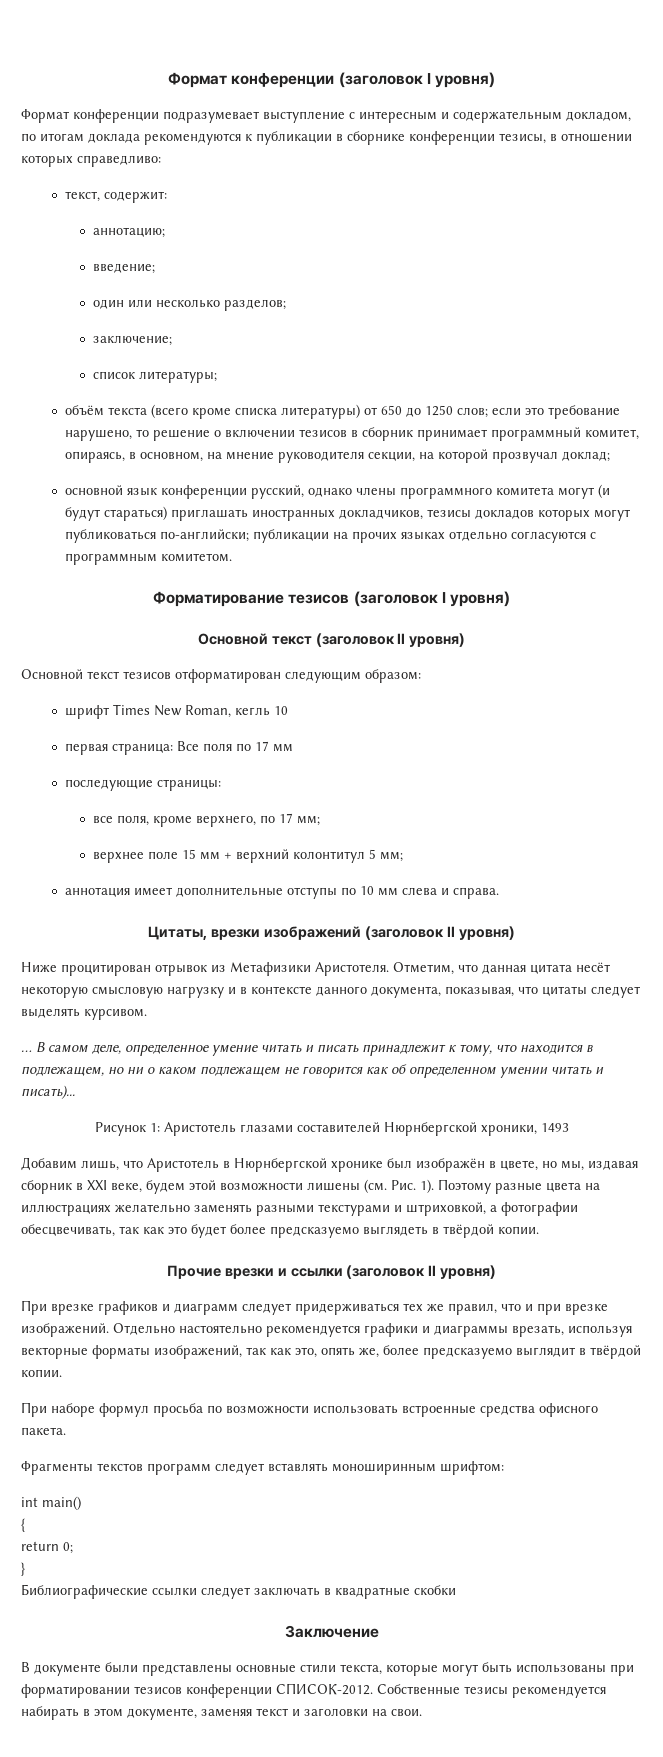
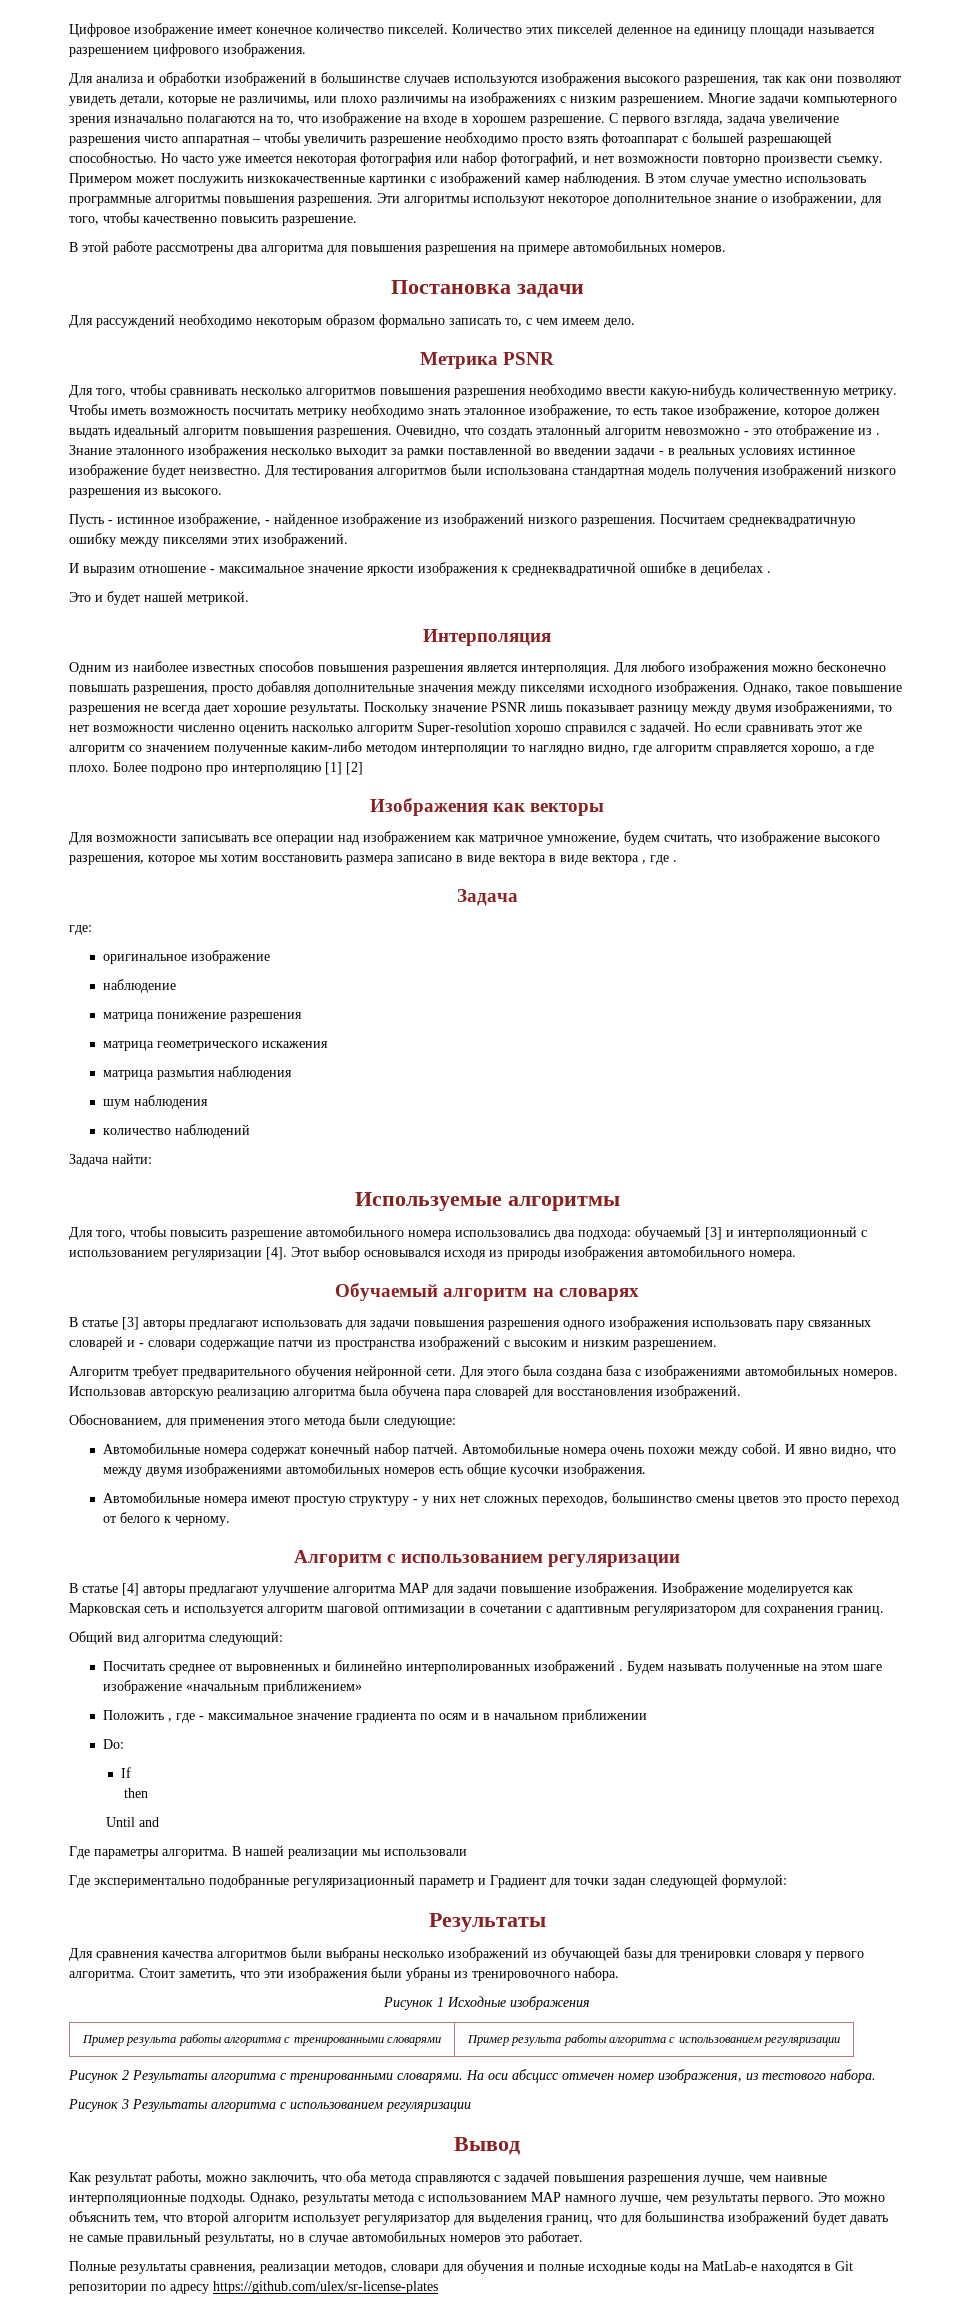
[168,72,495,88] [21,109,631,123] [21,131,632,145] [21,155,161,167] [65,191,168,203] [93,227,166,238] [93,263,156,274] [93,299,287,311] [93,335,173,346] [93,371,218,383] [65,404,621,419] [65,427,640,441] [65,449,611,463] [65,484,611,499] [65,506,631,521] [65,529,597,543] [65,553,233,565] [153,591,510,607] [197,633,466,647] [21,669,421,683] [65,704,289,719] [65,741,294,755] [65,779,222,791] [93,813,321,827] [93,849,404,863] [65,886,500,899] [148,926,515,940] [21,962,610,976] [21,986,640,998] [21,1008,147,1020] [21,1042,593,1056] [21,1064,604,1078] [21,1085,75,1099] [94,1122,569,1136] [21,1157,638,1172] [21,1179,600,1194] [21,1202,578,1216] [21,1224,539,1238] [166,1265,497,1279] [21,1300,608,1315] [21,1323,632,1337] [21,1345,641,1359] [21,1369,62,1377] [21,1402,598,1417] [21,1427,66,1435] [21,1461,504,1475] [21,1496,81,1510] [21,1518,25,1532] [21,1541,73,1554] [21,1562,25,1576] [21,1584,456,1599] [284,1625,379,1638] [21,1662,634,1676] [21,1683,606,1698] [21,1706,422,1720] Формат конференции (заголовок I уровня) // Формат конференции подразумевает выступление с интересным и содержательным докладом, по итогам доклада рекомендуются к публикации в сборнике конференции тезисы, в отношении которых справедливо: // текст, содержит: // аннотацию; // введение; // один или несколько разделов; // заключение; // список литературы; // объём текста (всего кроме списка литературы) от 650 до 1250 слов; если это требование нарушено, то решение о включении тезисов в сборник принимает программный комитет, опираясь, в основном, на мнение руководителя секции, на которой прозвучал доклад; // основной язык конференции русский, однако члены программного комитета могут (и будут стараться) приглашать иностранных докладчиков, тезисы докладов которых могут публиковаться по-английски; публикации на прочих языках отдельно согласуются с программным комитетом. // Форматирование тезисов (заголовок I уровня) // Основной текст (заголовок II уровня) // Основной текст тезисов отформатирован следующим образом: // шрифт Times New Roman, кегль 10 // первая страница: Все поля по 17 мм // последующие страницы: // все поля, кроме верхнего, по 17 мм; // верхнее поле 15 мм + верхний колонтитул 5 мм; // аннотация имеет дополнительные отступы по 10 мм слева и справа. // Цитаты, врезки изображений (заголовок II уровня) // Ниже процитирован отрывок из Метафизики Аристотеля. Отметим, что данная цитата несёт некоторую смысловую нагрузку и в контексте данного документа, показывая, что цитаты следует выделять курсивом. // … В самом деле, определенное умение читать и писать принадлежит к тому, что находится в подлежащем, но ни о каком подлежащем не говорится как об определенном умении читать и писать)... // Рисунок 1: Аристотель глазами составителей Нюрнбергской хроники, 1493 // Добавим лишь, что Аристотель в Нюрнбергской хронике был изображён в цвете, но мы, издавая сборник в XXI веке, будем этой возможности лишены (см. Рис. 1). Поэтому разные цвета на иллюстрациях желательно заменять разными текстурами и штриховкой, а фотографии обесцвечивать, так как это будет более предсказуемо выглядеть в твёрдой копии. // Прочие врезки и ссылки (заголовок II уровня) // При врезке графиков и диаграмм следует придерживаться тех же правил, что и при врезке изображений. Отдельно настоятельно рекомендуется графики и диаграммы врезать, используя векторные форматы изображений, так как это, опять же, более предсказуемо выглядит в твёрдой копии. // При наборе формул просьба по возможности использовать встроенные средства офисного пакета. // Фрагменты текстов программ следует вставлять моноширинным шрифтом: // int main() // { // return 0; // } // Библиографические ссылки следует заключать в квадратные скобки // Заключение // В документе были представлены основные стили текста, которые могут быть использованы при форматировании тезисов конференции СПИСОК-2012. Собственные тезисы рекомендуется набирать в этом документе, заменяя текст и заголовки на свои. -> [69,23,875,37] [69,43,306,57] [69,72,901,86] [69,92,897,106] [69,112,839,126] [69,132,832,146] [69,152,883,166] [69,172,866,186] [69,192,882,206] [69,212,357,226] [69,241,726,255] [390,280,584,298] [69,314,635,328] [419,352,555,369] [69,384,897,398] [69,404,880,418] [69,424,880,438] [69,444,855,458] [69,464,896,478] [69,488,222,498] [69,513,855,527] [69,533,348,547] [69,562,771,576] [69,591,249,605] [423,629,551,646] [69,661,886,675] [69,681,902,695] [69,701,892,715] [69,721,862,735] [69,741,874,755] [69,762,363,775] [369,798,605,816] [69,831,880,845] [69,855,677,865] [456,889,518,906] [69,925,92,935] [102,950,270,964] [102,979,176,993] [102,1012,302,1022] [102,1041,328,1051] [102,1066,292,1080] [102,1095,208,1109] [102,1124,250,1138] [69,1153,152,1167] [354,1192,620,1211] [69,1226,867,1240] [69,1246,796,1260] [335,1283,639,1301] [69,1316,871,1330] [69,1336,717,1350] [69,1365,898,1379] [69,1385,741,1399] [69,1414,456,1428] [102,1443,896,1457] [102,1463,646,1477] [102,1492,899,1506] [102,1512,230,1526] [294,1550,680,1567] [69,1582,853,1596] [69,1602,884,1616] [69,1631,283,1645] [102,1660,882,1674] [102,1680,362,1694] [102,1709,647,1723] [102,1739,124,1749] [120,1767,131,1778] [123,1788,148,1798] [105,1817,159,1827] [69,1845,467,1859] [69,1874,787,1888] [428,1913,546,1932] [69,1947,864,1961] [69,1967,619,1981] [383,1996,590,2010] [81,2034,442,2046] [466,2034,841,2046] [68,2069,876,2083] [68,2099,471,2112] [454,2137,520,2155] [69,2171,827,2185] [69,2192,885,2205] [69,2211,888,2225] [69,2231,583,2245] [69,2260,853,2274] [69,2281,438,2294] Цифровое изображение имеет конечное количество пикселей. Количество этих пикселей деленное на единицу площади называется разрешением цифрового изображения. // Для анализа и обработки изображений в большинстве случаев используются изображения высокого разрешения, так как они позволяют увидеть детали, которые не различимы, или плохо различимы на изображениях с низким разрешением. Многие задачи компьютерного зрения изначально полагаются на то, что изображение на входе в хорошем разрешение. С первого взгляда, задача увеличение разрешения чисто аппаратная – чтобы увеличить разрешение необходимо просто взять фотоаппарат с большей разрешающей способностью. Но часто уже имеется некоторая фотография или набор фотографий, и нет возможности повторно произвести съемку. Примером может послужить низкокачественные картинки с изображений камер наблюдения. В этом случае уместно использовать программные алгоритмы повышения разрешения. Эти алгоритмы используют некоторое дополнительное знание о изображении, для того, чтобы качественно повысить разрешение. // В этой работе рассмотрены два алгоритма для повышения разрешения на примере автомобильных номеров. // Постановка задачи // Для рассуждений необходимо некоторым образом формально записать то, с чем имеем дело. // Метрика PSNR // Для того, чтобы сравнивать несколько алгоритмов повышения разрешения необходимо ввести какую-нибудь количественную метрику. Чтобы иметь возможность посчитать метрику необходимо знать эталонное изображение, то есть такое изображение, которое должен выдать идеальный алгоритм повышения разрешения. Очевидно, что создать эталонный алгоритм невозможно - это отображение из . Знание эталонного изображения несколько выходит за рамки поставленной во введении задачи - в реальных условиях истинное изображение будет неизвестно. Для тестирования алгоритмов были использована стандартная модель получения изображений низкого разрешения из высокого. // Пусть - истинное изображение, - найденное изображение из изображений низкого разрешения. Посчитаем среднеквадратичную ошибку между пикселями этих изображений. // И выразим отношение - максимальное значение яркости изображения к среднеквадратичной ошибке в децибелах . // Это и будет нашей метрикой. // Интерполяция // Одним из наиболее известных способов повышения разрешения является интерполяция. Для любого изображения можно бесконечно повышать разрешения, просто добавляя дополнительные значения между пикселями исходного изображения. Однако, такое повышение разрешения не всегда дает хорошие результаты. Поскольку значение PSNR лишь показывает разницу между двумя изображениями, то нет возможности численно оценить насколько алгоритм Super-resolution хорошо справился с задачей. Но если сравнивать этот же алгоритм со значением полученные каким-либо методом интерполяции то наглядно видно, где алгоритм справляется хорошо, а где плохо. Более подроно про интерполяцию [1] [2] // Изображения как векторы // Для возможности записывать все операции над изображением как матричное умножение, будем считать, что изображение высокого разрешения, которое мы хотим восстановить размера записано в виде вектора в виде вектора , где . // Задача // где: // оригинальное изображение // наблюдение // матрица понижение разрешения // матрица геометрического искажения // матрица размытия наблюдения // шум наблюдения // количество наблюдений // Задача найти: // Используемые алгоритмы // Для того, чтобы повысить разрешение автомобильного номера использовались два подхода: обучаемый [3] и интерполяционный с использованием регуляризации [4]. Этот выбор основывался исходя из природы изображения автомобильного номера. // Обучаемый алгоритм на словарях // В статье [3] авторы предлагают использовать для задачи повышения разрешения одного изображения использовать пару связанных словарей и - словари содержащие патчи из пространства изображений с высоким и низким разрешением. // Алгоритм требует предварительного обучения нейронной сети. Для этого была создана база с изображениями автомобильных номеров. Использовав авторскую реализацию алгоритма была обучена пара словарей для восстановления изображений. // Обоснованием, для применения этого метода были следующие: // Автомобильные номера содержат конечный набор патчей. Автомобильные номера очень похожи между собой. И явно видно, что между двумя изображениями автомобильных номеров есть общие кусочки изображения. // Автомобильные номера имеют простую структуру - у них нет сложных переходов, большинство смены цветов это просто переход от белого к черному. // Алгоритм с использованием регуляризации // В статье [4] авторы предлагают улучшение алгоритма MAP для задачи повышение изображения. Изображение моделируется как Марковская сеть и используется алгоритм шаговой оптимизации в сочетании с адаптивным регуляризатором для сохранения границ. // Общий вид алгоритма следующий: // Посчитать среднее от выровненных и билинейно интерполированных изображений . Будем называть полученные на этом шаге изображение «начальным приближением» // Положить , где - максимальное значение градиента по осям и в начальном приближении // Do: // If // then // Until and // Где параметры алгоритма. В нашей реализации мы использовали // Где экспериментально подобранные регуляризационный параметр и Градиент для точки задан следующей формулой: // Результаты // Для сравнения качества алгоритмов были выбраны несколько изображений из обучающей базы для тренировки словаря у первого алгоритма. Стоит заметить, что эти изображения были убраны из тренировочного набора. // Рисунок 1 Исходные изображения // Пример результа работы алгоритма с тренированными словарями | Пример результа работы алгоритма с использованием регуляризации // Рисунок 2 Результаты алгоритма с тренированными словарями. На оси абсцисс отмечен номер изображения, из тестового набора. // Рисунок 3 Результаты алгоритма с использованием регуляризации // Вывод // Как результат работы, можно заключить, что оба метода справляются с задачей повышения разрешения лучше, чем наивные интерполяционные подходы. Однако, результаты метода с использованием MAP намного лучше, чем результаты первого. Это можно объяснить тем, что второй алгоритм использует регуляризатор для выделения границ, что для большинства изображений будет давать не самые правильный результаты, но в случае автомобильных номеров это работает. // Полные результаты сравнения, реализации методов, словари для обучения и полные исходные коды на MatLab-е находятся в Git репозитории по адресу https://github.com/ulex/sr-license-plates

